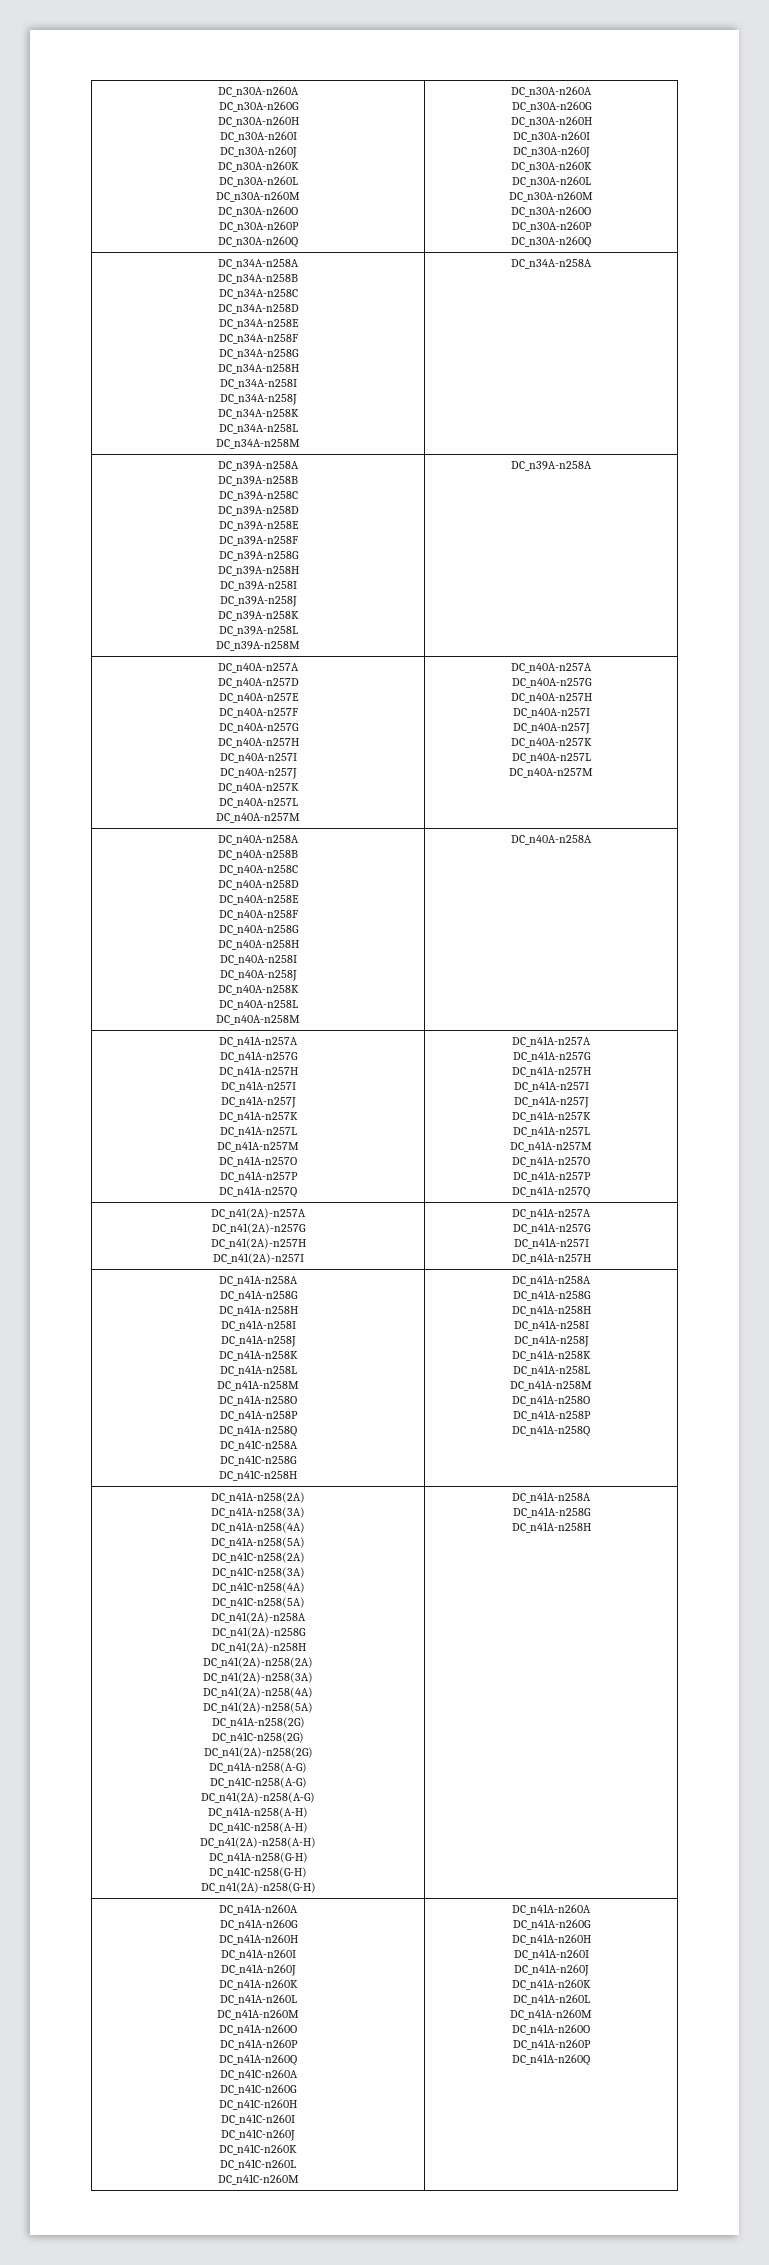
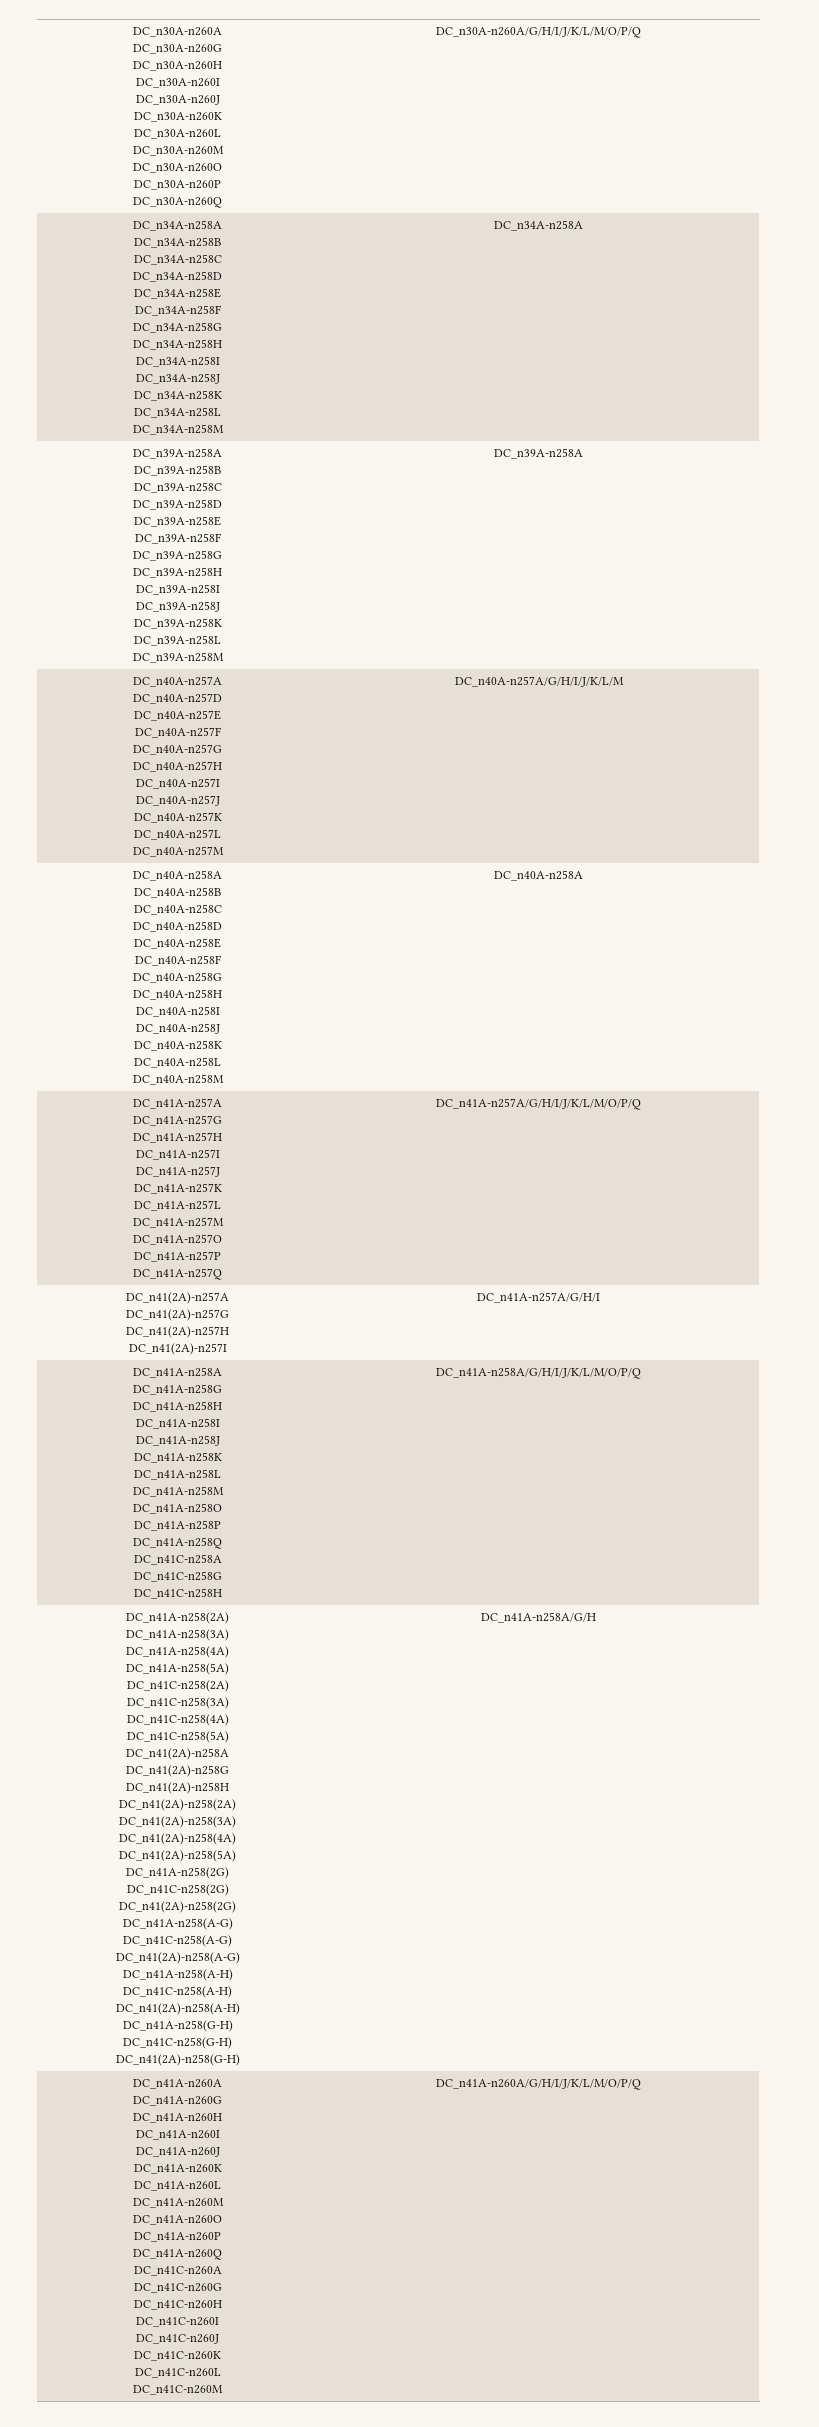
[511,86,592,97] [511,101,592,112] [510,116,592,127] [512,131,590,142] [512,146,590,158] [510,161,592,172] [511,176,591,187] [509,191,593,202] [511,206,591,217] [511,221,592,232] [511,236,591,248] DC_n30A-n260A // DC_n30A-n260G // DC_n30A-n260H // DC_n30A-n260I // DC_n30A-n260J // DC_n30A-n260K // DC_n30A-n260L // DC_n30A-n260M // DC_n30A-n260O // DC_n30A-n260P // DC_n30A-n260Q -> [436,27,641,38] DC_n30A-n260A/G/H/I/J/K/L/M/O/P/Q
[511,663,592,673] [511,678,592,688] [510,693,592,703] [512,708,590,718] [512,723,590,734] [510,738,592,748] [511,753,591,763] [509,768,593,778] DC_n40A-n257A // DC_n40A-n257G // DC_n40A-n257H // DC_n40A-n257I // DC_n40A-n257J // DC_n40A-n257K // DC_n40A-n257L // DC_n40A-n257M -> [454,676,624,687] DC_n40A-n257A/G/H/I/J/K/L/M
[512,1036,591,1047] [512,1051,591,1062] [511,1066,591,1077] [513,1081,589,1092] [513,1096,589,1108] [511,1111,591,1122] [512,1126,590,1137] [510,1141,592,1152] [512,1156,590,1167] [512,1171,591,1182] [512,1186,590,1198] DC_n41A-n257A // DC_n41A-n257G // DC_n41A-n257H // DC_n41A-n257I // DC_n41A-n257J // DC_n41A-n257K // DC_n41A-n257L // DC_n41A-n257M // DC_n41A-n257O // DC_n41A-n257P // DC_n41A-n257Q -> [436,1098,641,1110] DC_n41A-n257A/G/H/I/J/K/L/M/O/P/Q
[512,1208,591,1219] [512,1223,591,1234] [513,1238,589,1249] [511,1253,591,1264] DC_n41A-n257A // DC_n41A-n257G // DC_n41A-n257I // DC_n41A-n257H -> [477,1292,600,1303] DC_n41A-n257A/G/H/I
[512,1275,591,1286] [512,1290,591,1301] [511,1305,591,1316] [513,1320,589,1331] [513,1335,589,1347] [511,1350,591,1361] [512,1365,590,1376] [510,1380,592,1391] [512,1395,590,1406] [512,1410,591,1421] [512,1425,590,1437] DC_n41A-n258A // DC_n41A-n258G // DC_n41A-n258H // DC_n41A-n258I // DC_n41A-n258J // DC_n41A-n258K // DC_n41A-n258L // DC_n41A-n258M // DC_n41A-n258O // DC_n41A-n258P // DC_n41A-n258Q -> [436,1367,641,1379] DC_n41A-n258A/G/H/I/J/K/L/M/O/P/Q
[512,1492,591,1503] [512,1507,591,1518] [511,1522,591,1533] DC_n41A-n258A // DC_n41A-n258G // DC_n41A-n258H -> [481,1612,596,1623] DC_n41A-n258A/G/H
[512,1904,591,1915] [512,1919,591,1930] [511,1934,591,1945] [513,1949,589,1960] [513,1964,589,1976] [511,1979,591,1990] [512,1994,590,2005] [510,2009,592,2020] [512,2024,590,2035] [512,2039,591,2050] [512,2054,590,2066] DC_n41A-n260A // DC_n41A-n260G // DC_n41A-n260H // DC_n41A-n260I // DC_n41A-n260J // DC_n41A-n260K // DC_n41A-n260L // DC_n41A-n260M // DC_n41A-n260O // DC_n41A-n260P // DC_n41A-n260Q -> [436,2079,641,2090] DC_n41A-n260A/G/H/I/J/K/L/M/O/P/Q

